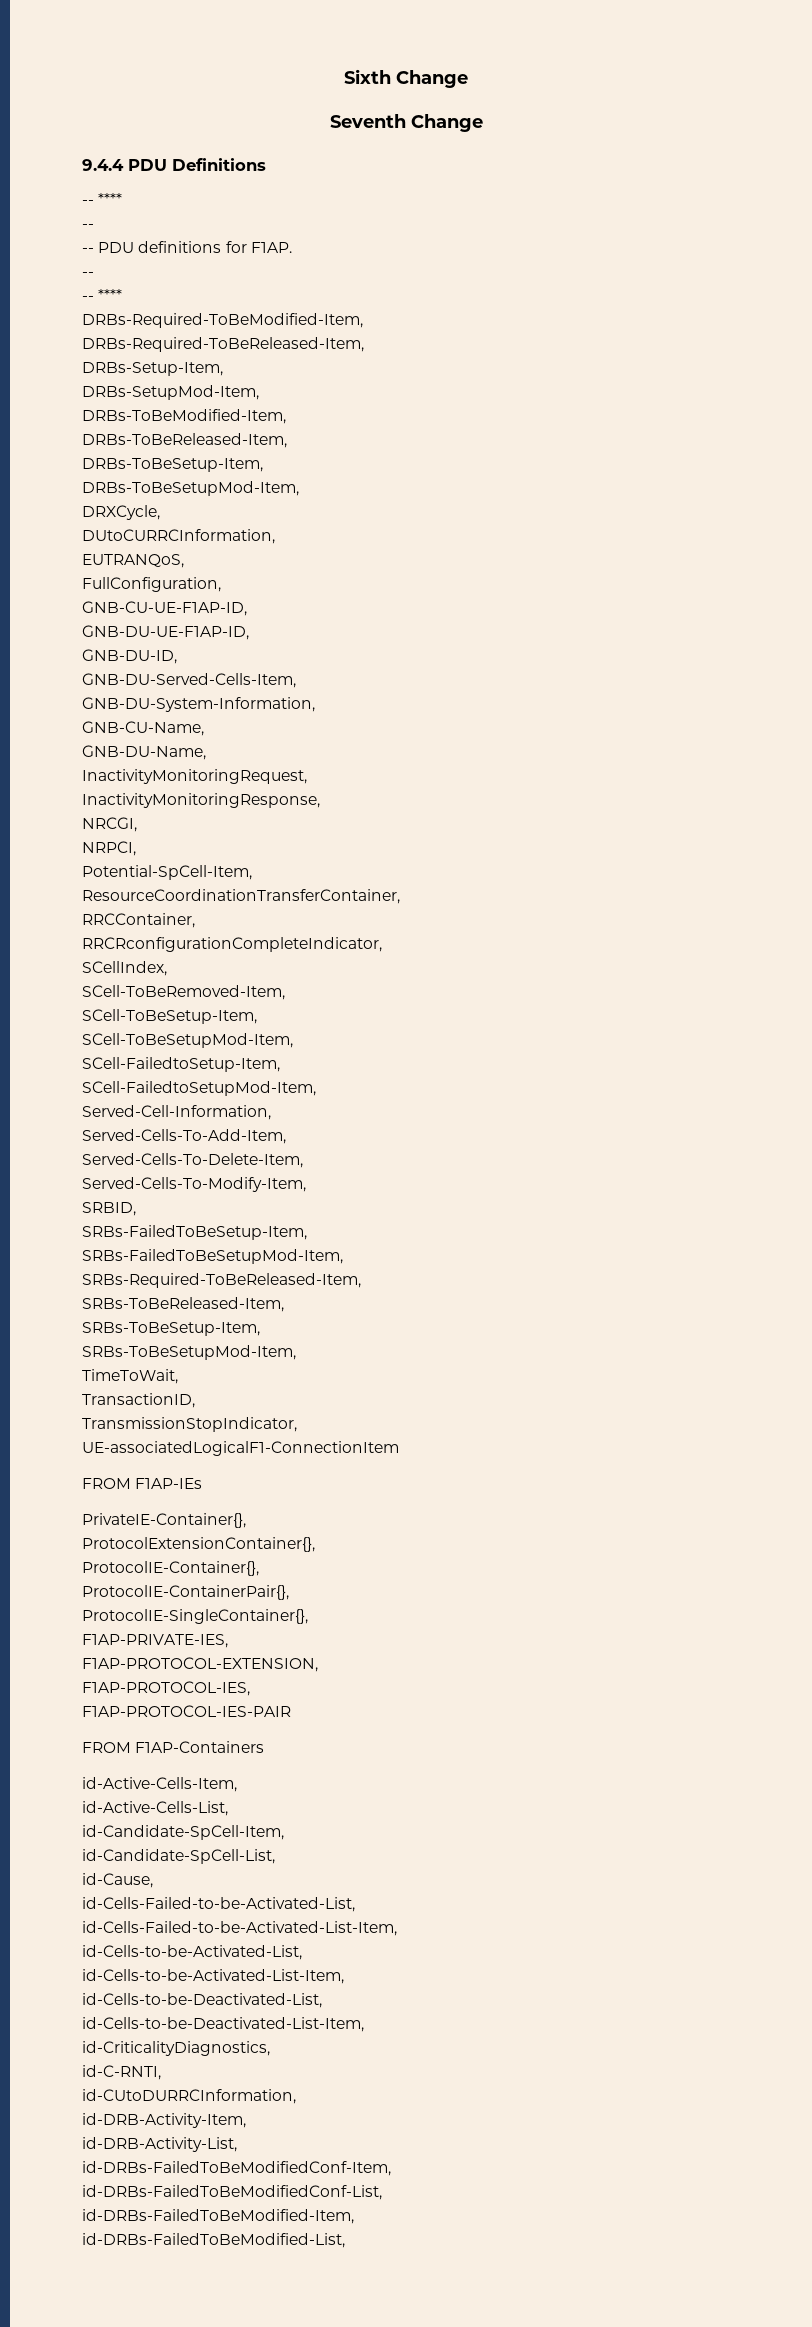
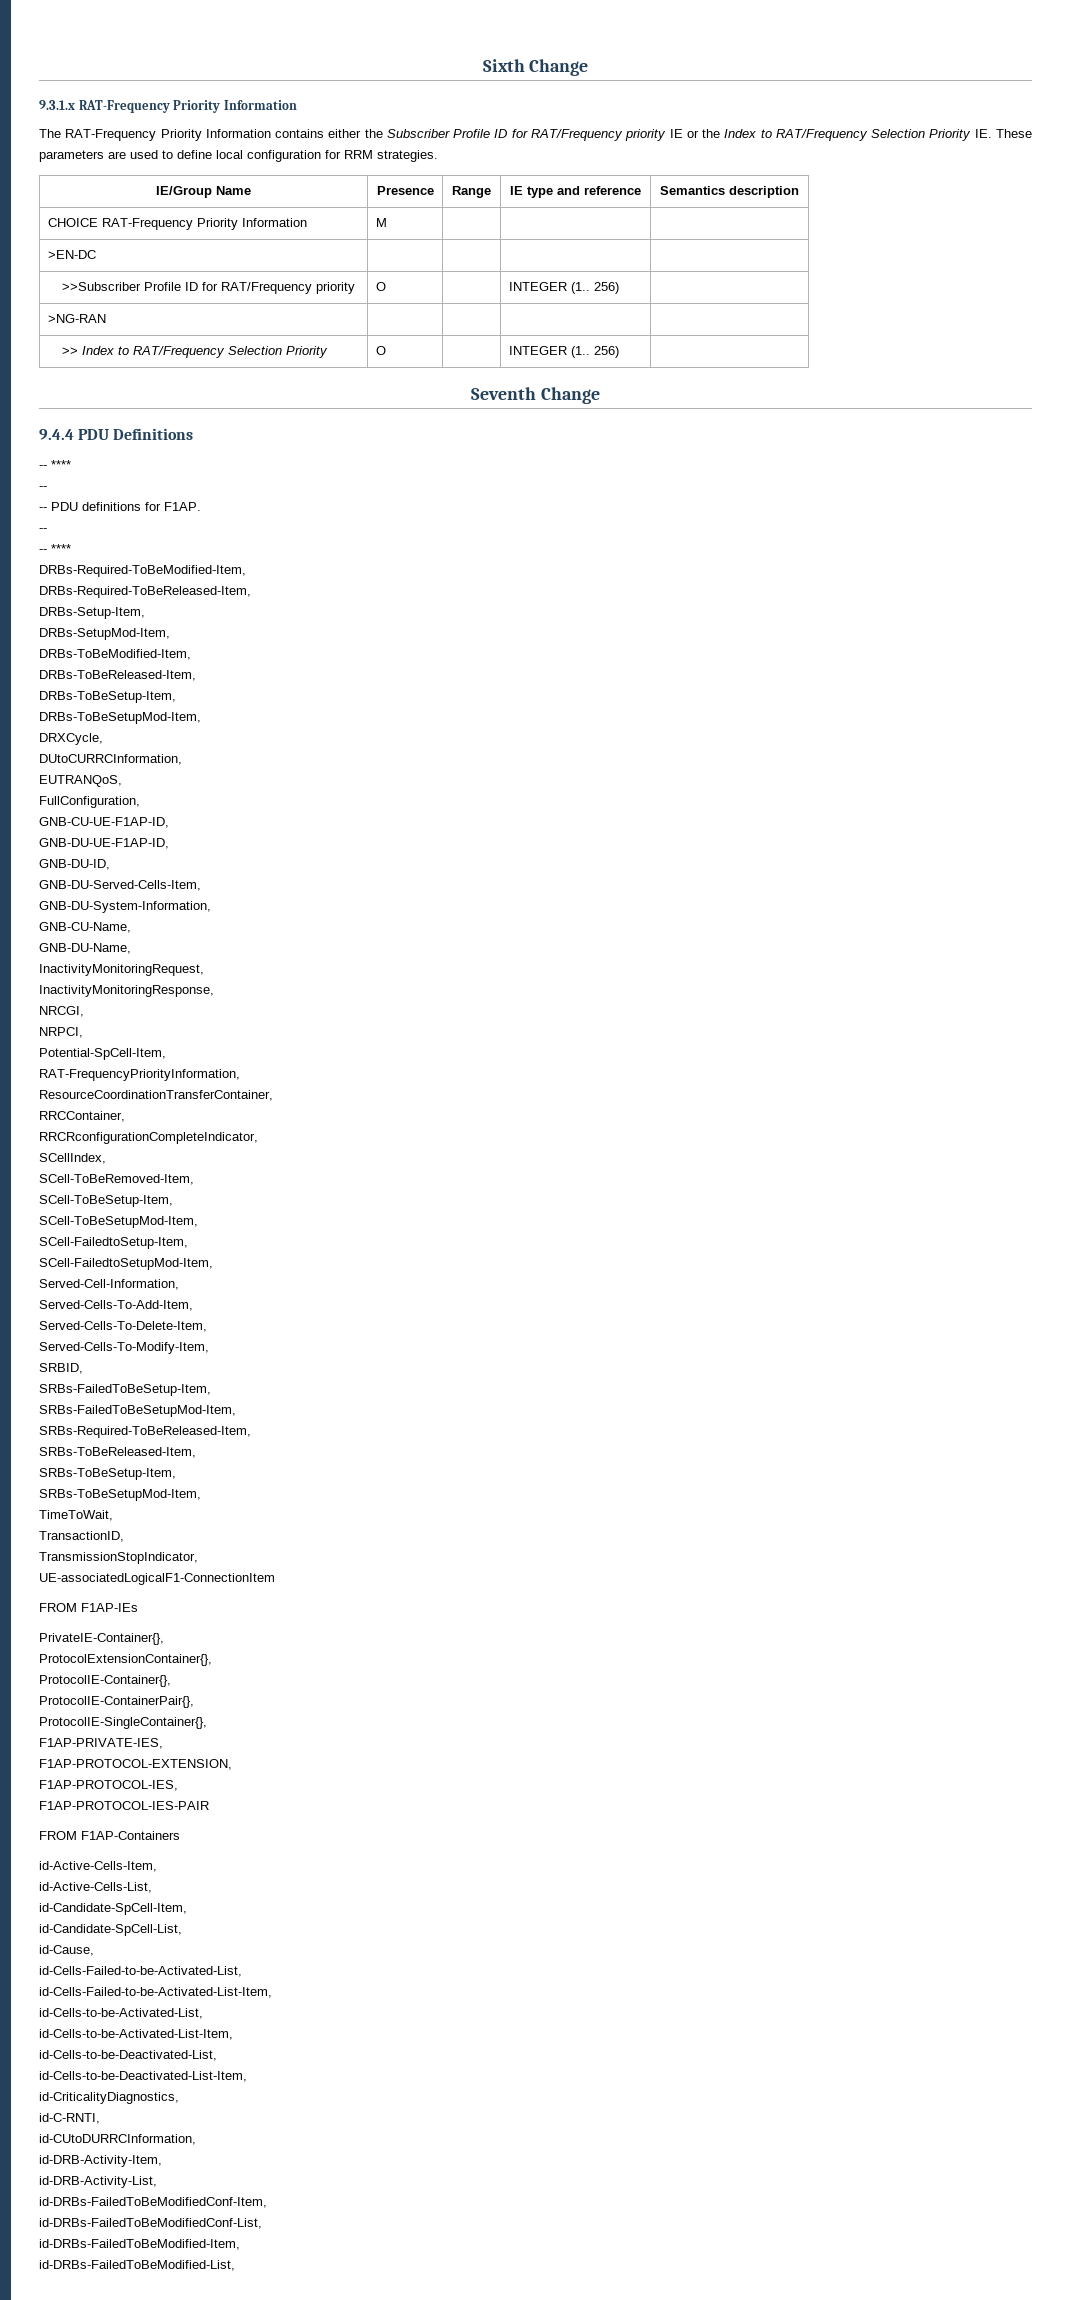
(468, 79) none -> [39,100,297,113] [39,129,1032,141] [39,150,438,162] [156,186,251,198] [376,186,434,195] [452,186,491,198] [510,186,641,198] [660,186,799,198] [47,218,307,230] [375,218,387,227] [47,250,96,259] [62,282,356,294] [375,282,386,291] [508,282,619,294] [47,314,106,323] [62,346,329,358] [375,346,386,355] [508,346,619,358] // 9.3.1.x RAT-Frequency Priority Information // The RAT-Frequency Priority Information contains either the Subscriber Profile ID for RAT/Frequency priority IE or the Index to RAT/Frequency Selection Priority IE. These parameters are used to define local configuration for RRM strategies. // IE/Group Name | Presence | Range | IE type and reference | Semantics description // CHOICE RAT-Frequency Priority Information | M | | | // >EN-DC | | | | // >>Subscriber Profile ID for RAT/Frequency priority | O | | INTEGER (1.. 256) | // >NG-RAN | | | | // >> Index to RAT/Frequency Selection Priority | O | | INTEGER (1.. 256) |
(252, 872) none -> [39,1069,240,1081] // RAT-FrequencyPriorityInformation,

